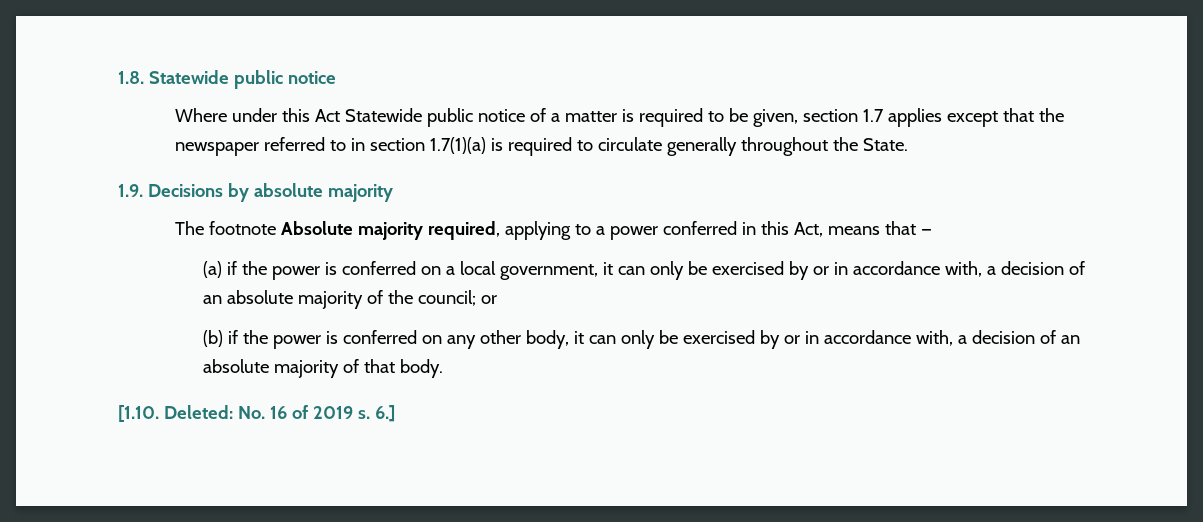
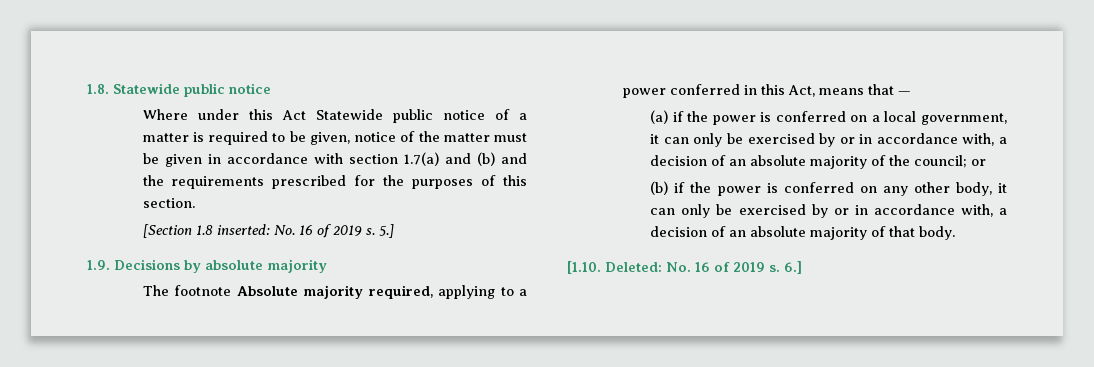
[802,108,1064,127] [174,137,908,156] section 1.7 applies except that the newspaper referred to in section 1.7(1)(a) is required to circulate generally throughout the State. -> [354,131,527,142] [142,152,527,167] [142,175,527,189] [142,198,195,208] [142,224,394,238] notice of the matter must be given in accordance with section 1.7(a) and (b) and the requirements prescribed for the purposes of this section. // [Section 1.8 inserted: No. 16 of 2019 s. 5.]

